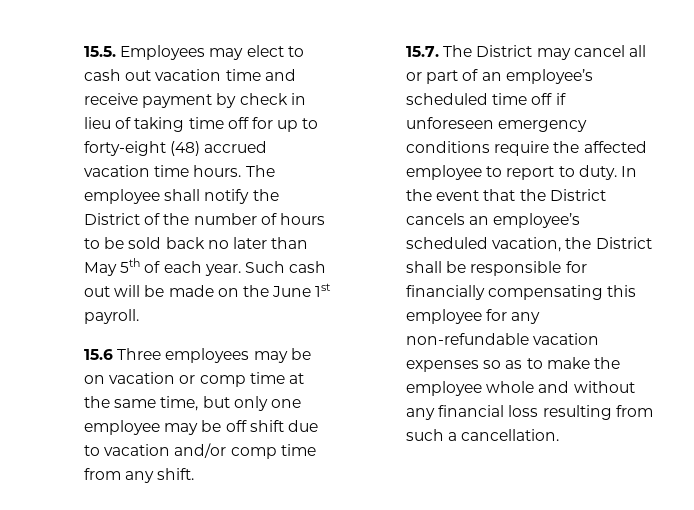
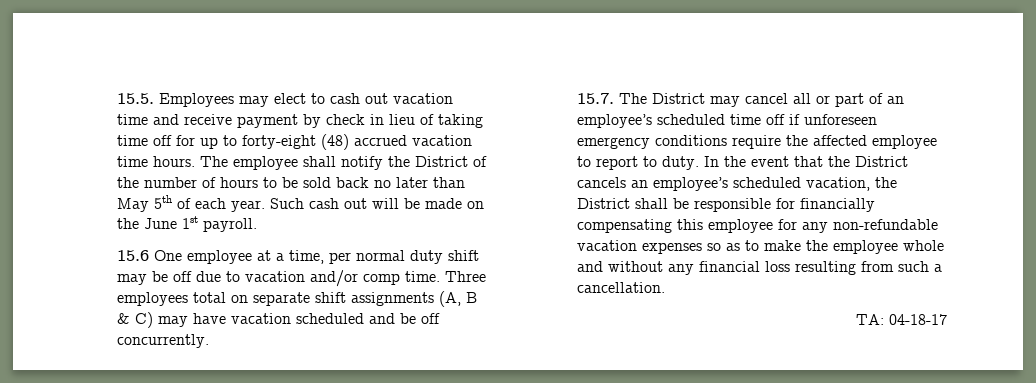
[117,348,311,363] [84,372,304,387] [84,396,301,411] [84,420,161,435] Three employees may be on vacation or comp time at the same time, but only one employee -> [153,250,479,264] One employee at a time, per normal duty shift
[249,420,284,432] shift -> (192, 276) none
[280,444,316,456] [84,468,195,483] time from any shift. -> [404,271,486,282] [116,291,477,307] [116,312,440,328] [116,334,209,348] time. Three employees total on separate shift assignments (A, B & C) may have vacation scheduled and be off concurrently.
(560, 435) none -> [856,314,947,325] // TA: 04-18-17

